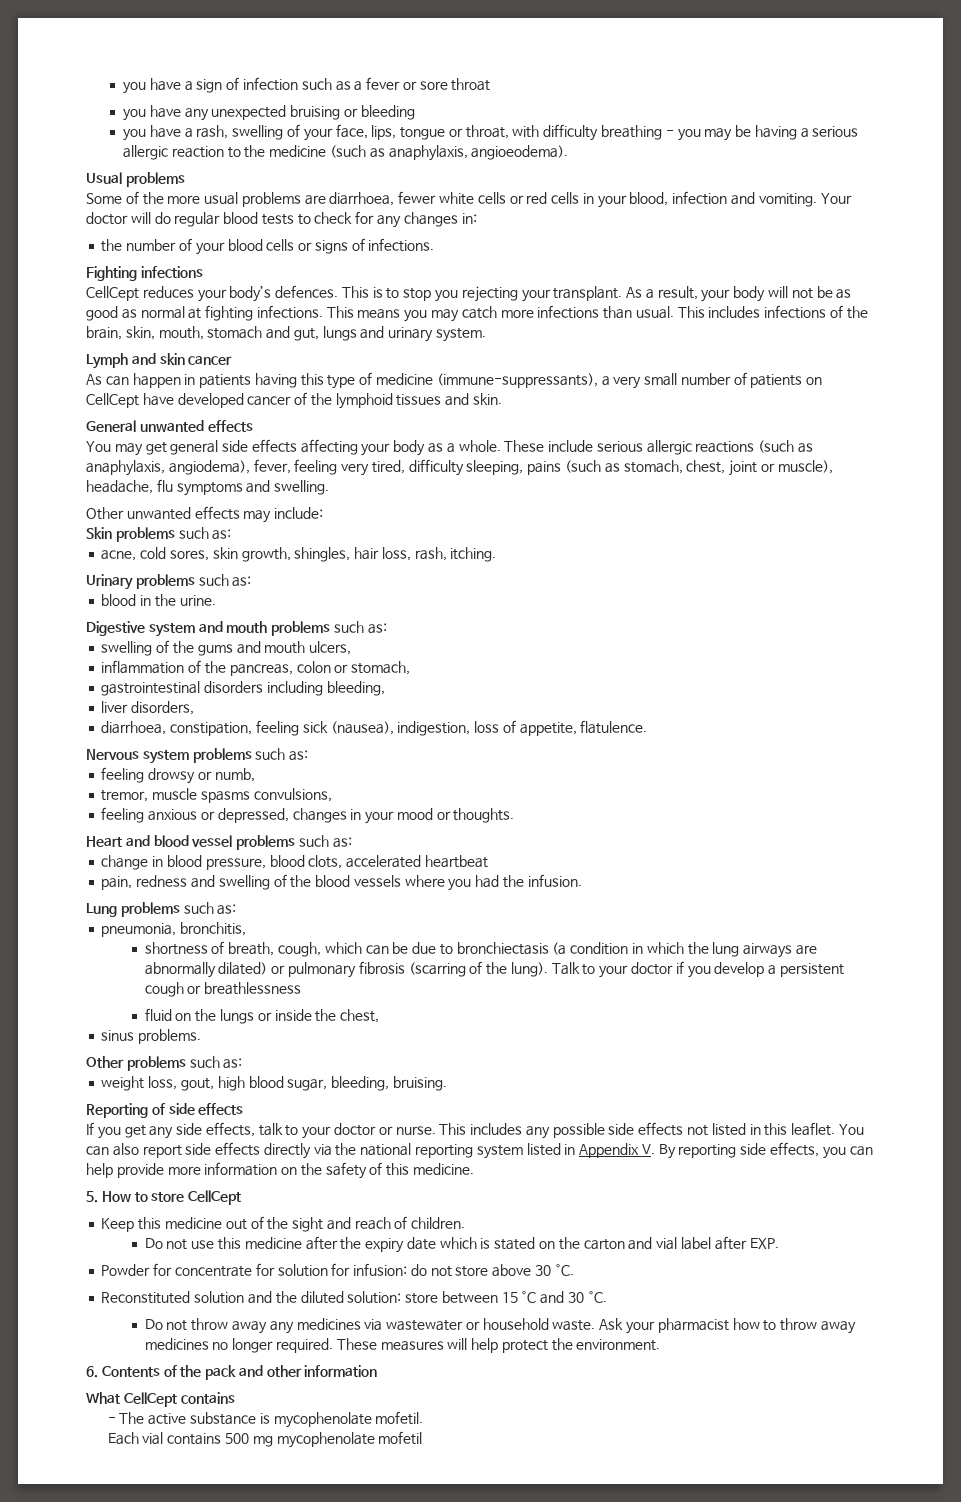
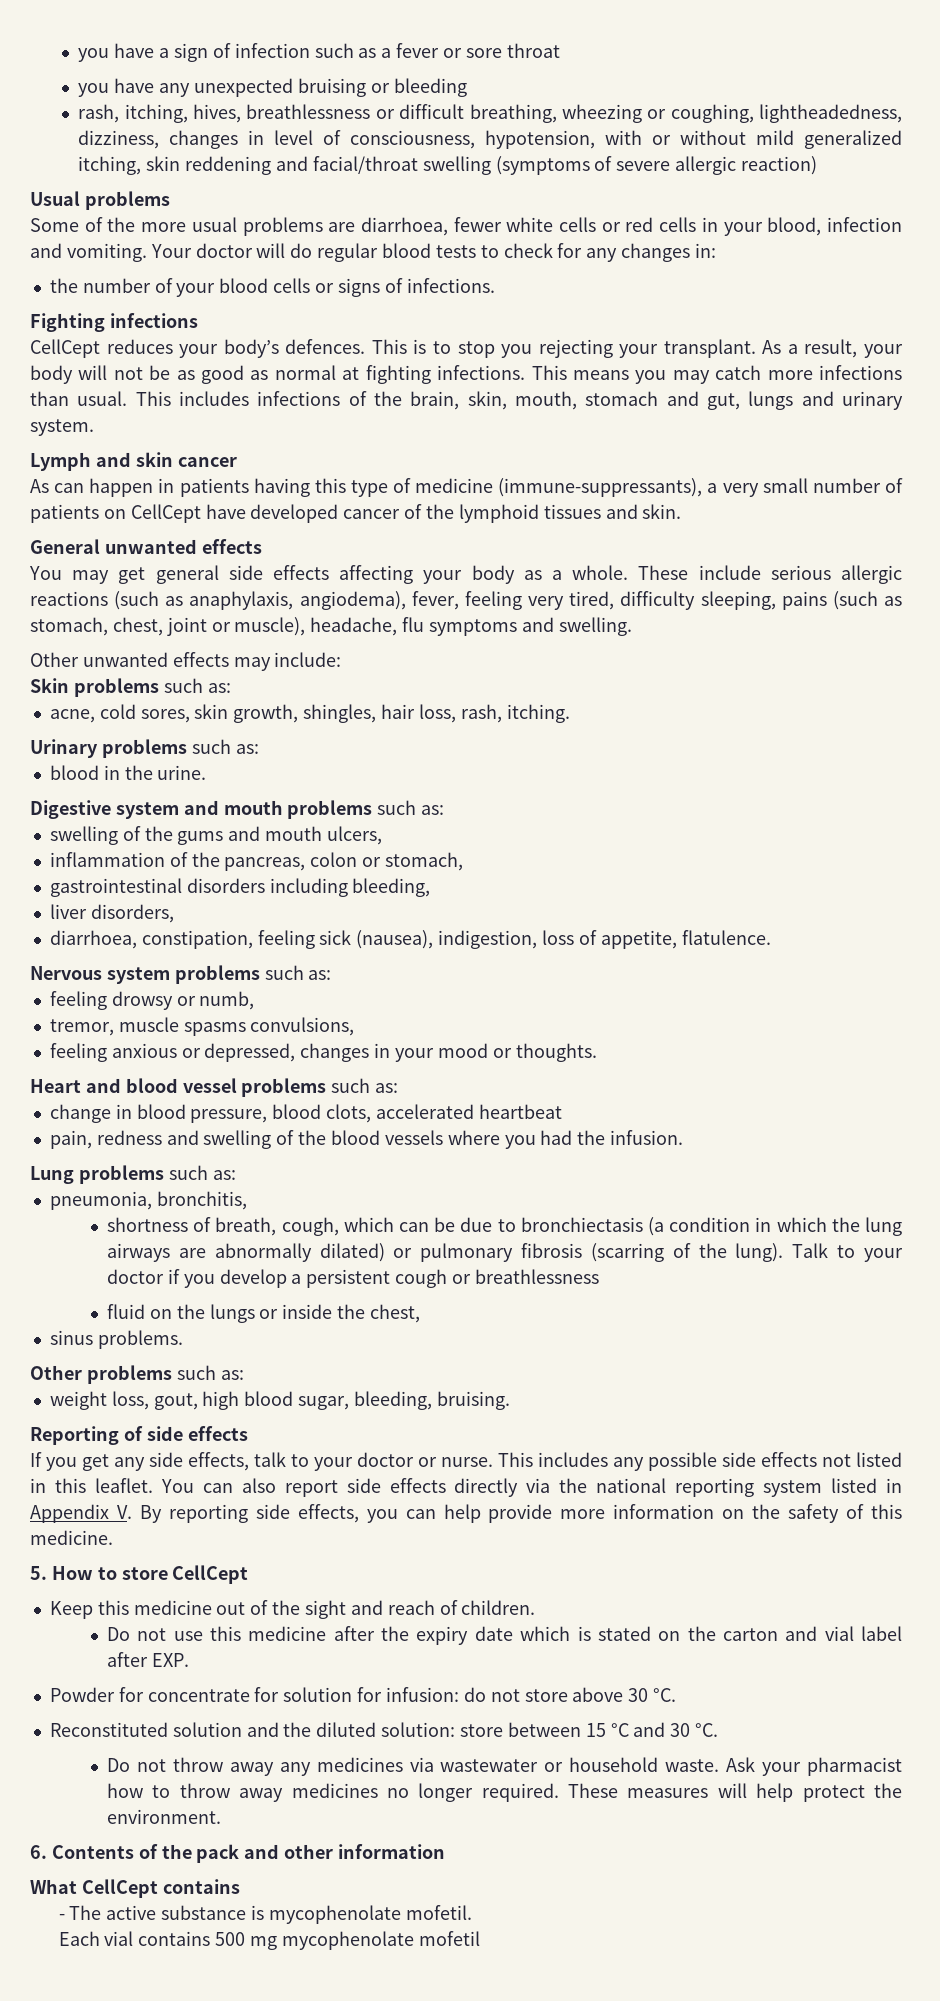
[123,124,859,141] [123,145,569,161] you have a rash, swelling of your face, lips, tongue or throat, with difficulty breathing - you may be having a serious allergic reaction to the medicine (such as anaphylaxis, angioeodema). -> [78,104,903,123] [78,130,902,149] [78,156,817,175] rash, itching, hives, breathlessness or difficult breathing, wheezing or coughing, lightheadedness, dizziness, changes in level of consciousness, hypotension, with or without mild generalized itching, skin reddening and facial/throat swelling (symptoms of severe allergic reaction)

